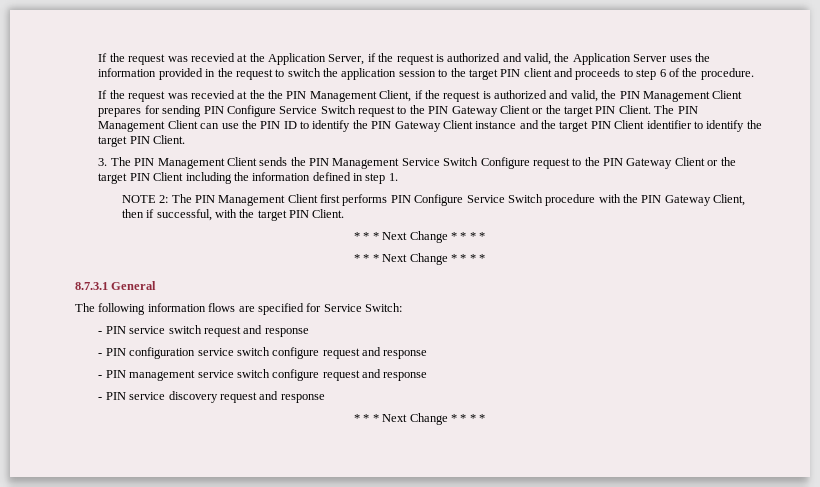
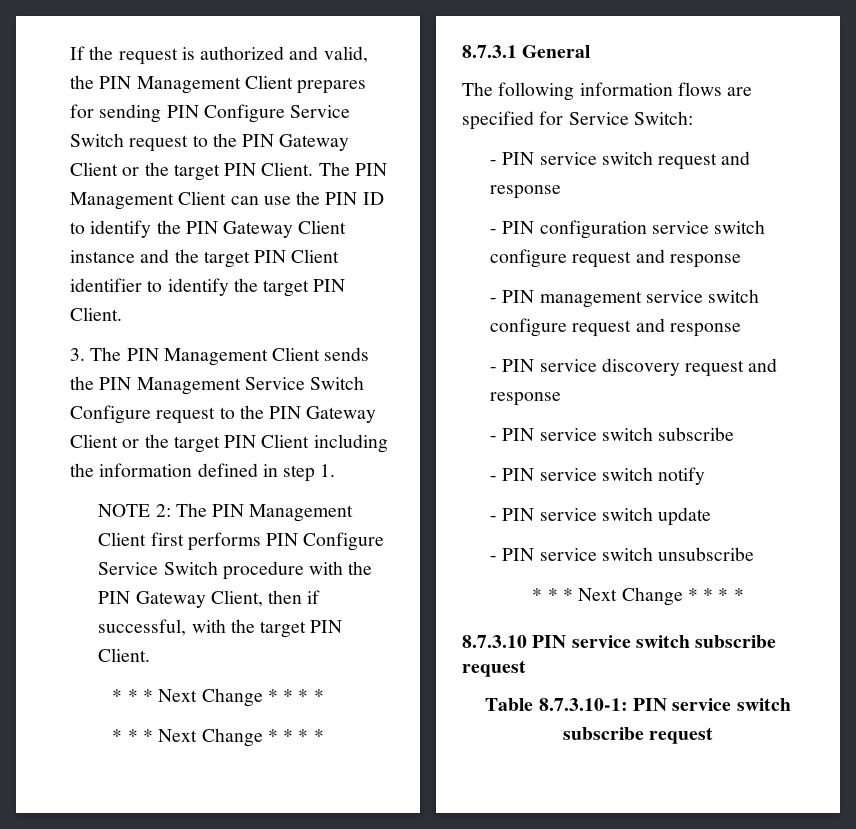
[98,53,710,65] [98,68,754,80] [98,90,481,102] If the request was recevied at the Application Server, if the request is authorized and valid, the Application Server uses the information provided in the request to switch the application session to the target PIN client and proceeds to step 6 of the procedure. // If the request was recevied at the the PIN Management Client, if the request -> [70,46,178,65] If the request
[354,413,485,425] // * * * Next Change * * * * -> [490,427,735,441] [490,467,706,485] [490,507,712,526] [490,547,755,561] [532,587,744,606] [462,635,777,648] [462,660,526,677] [485,698,791,711] [562,727,714,744] // - PIN service switch subscribe // - PIN service switch notify // - PIN service switch update // - PIN service switch unsubscribe // * * * Next Change * * * * // 8.7.3.10 PIN service switch subscribe request // Table 8.7.3.10-1: PIN service switch subscribe request

